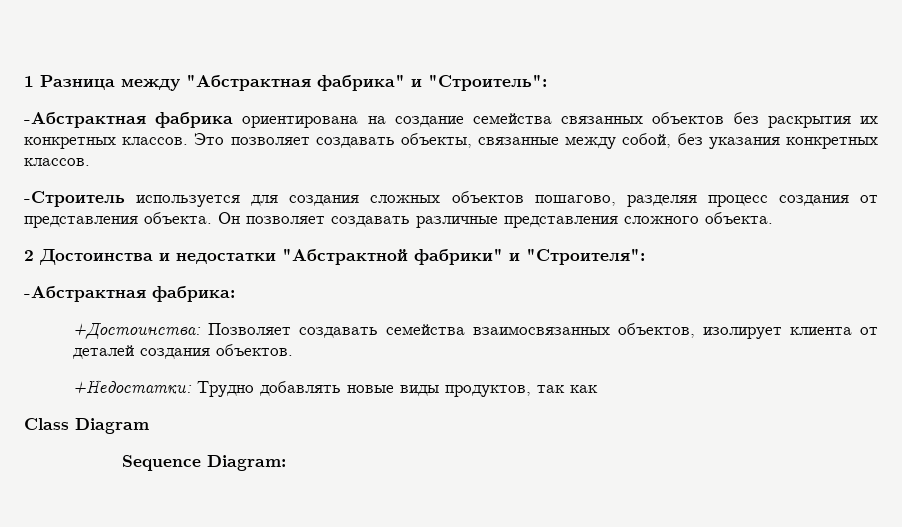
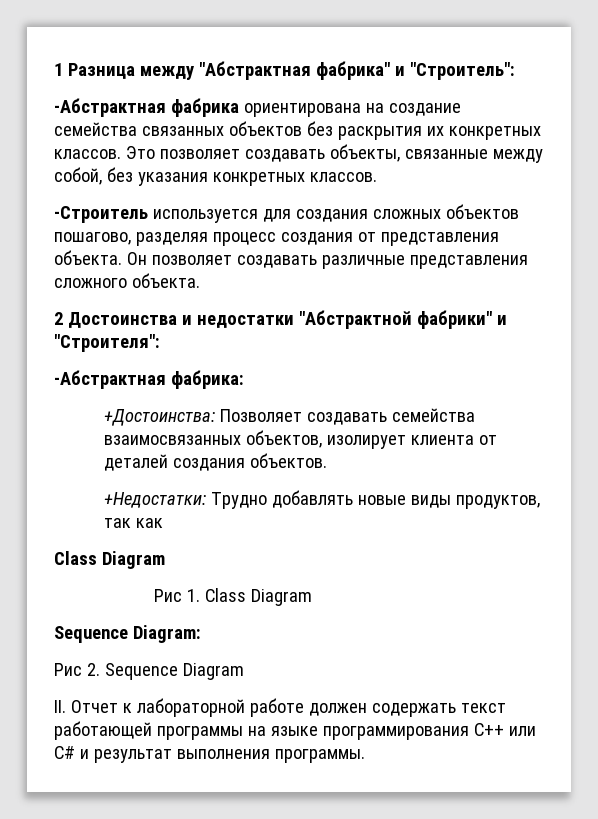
[122,455,287,471] Sequence Diagram: -> [153,588,312,606] [54,625,201,643] [54,663,244,680] [54,698,506,717] [54,721,536,740] [54,746,365,763] Рис 1. Class Diagram // Sequence Diagram: // Рис 2. Sequence Diagram // II. Отчет к лабораторной работе должен содержать текст работающей программы на языке программирования С++ или С# и результат выполнения программы.

